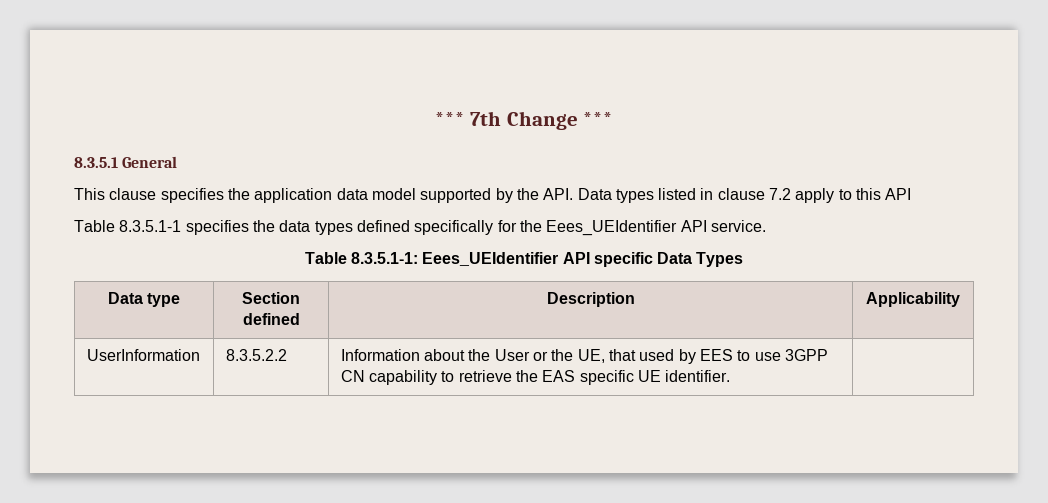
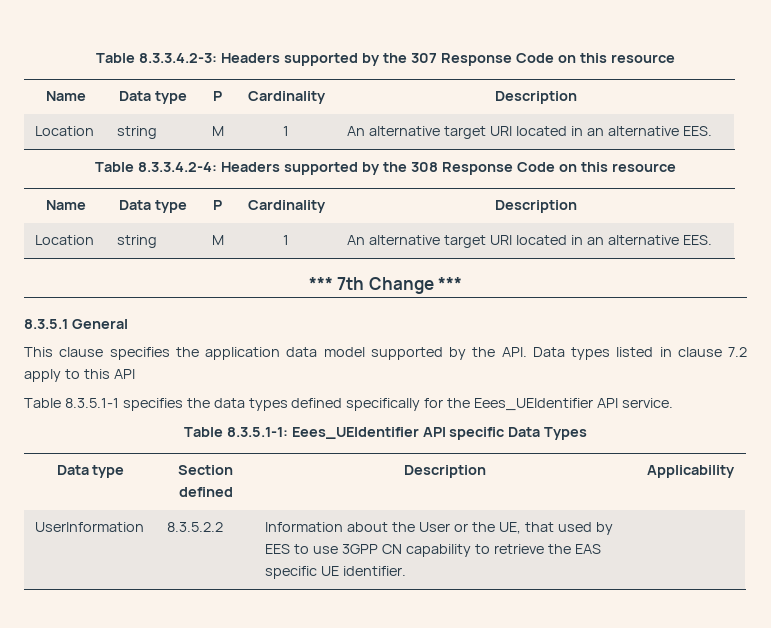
(434, 119) none -> [96,53,675,66] [45,91,86,101] [119,91,187,104] [213,91,222,101] [247,91,326,104] [494,91,577,104] [35,126,95,136] [117,126,158,139] [211,126,224,136] [283,126,289,136] [347,126,712,139] [95,162,676,175] [45,200,86,210] [119,200,187,213] [213,200,222,210] [247,200,326,213] [494,200,577,213] [35,235,95,245] [117,235,158,248] [211,235,224,245] [283,235,289,245] [347,235,712,248] Table 8.3.3.4.2-3: Headers supported by the 307 Response Code on this resource // Name | Data type | P | Cardinality | Description // Location | string | M | 1 | An alternative target URI located in an alternative EES. // Table 8.3.3.4.2-4: Headers supported by the 308 Response Code on this resource // Name | Data type | P | Cardinality | Description // Location | string | M | 1 | An alternative target URI located in an alternative EES. //

